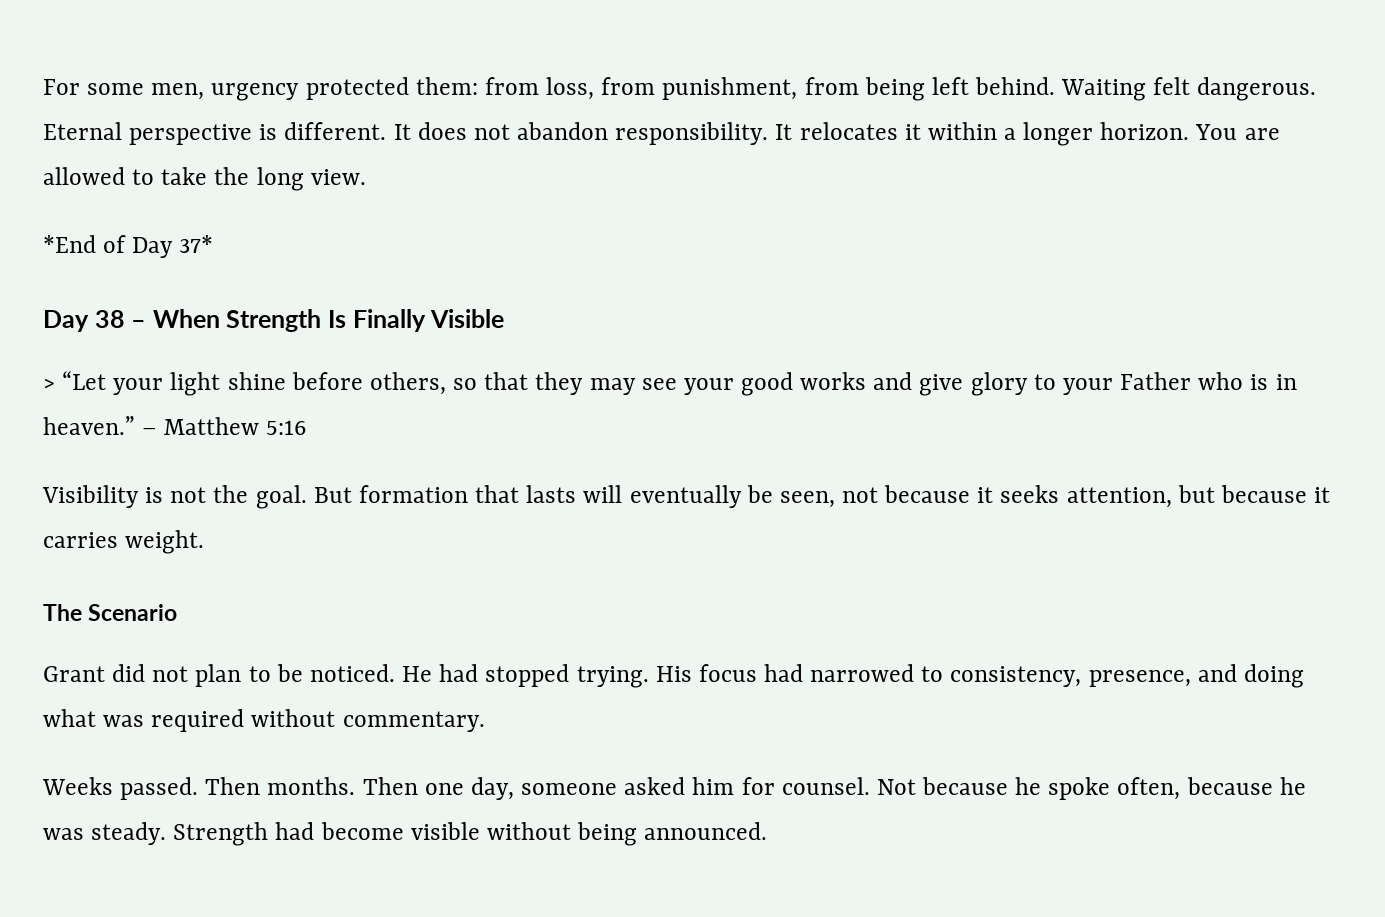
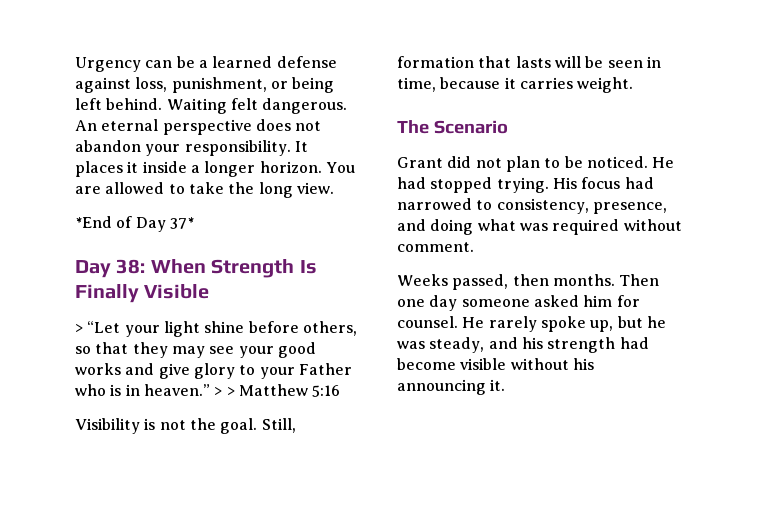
[43,77,859,101] For some men, urgency protected them: from loss, from punishment, from -> [75,56,337,72] [75,77,288,93] Urgency can be a learned defense against loss, punishment, or
[43,122,411,145] Eternal perspective is different. It -> [75,119,252,135] An eternal perspective
(609, 131) none -> [145,144,181,156] your
[799,122,997,140] relocates it within -> [75,161,187,177] places it inside
[94,310,147,328] 38 – -> [116,259,146,274] 38:
[142,428,158,435] – -> [214,387,235,396] > >
[313,487,352,503] But -> [261,418,296,433] Still,
[629,485,1215,508] eventually be seen, not because it seeks attention, but -> [585,56,661,68] [397,77,436,92] be seen in time,
[342,711,485,732] commentary. -> [397,242,474,252] comment.
[120,777,261,800] passed. Then -> [452,274,549,290] passed, then
[470,777,514,800] day, -> [429,295,458,311] day
[876,777,1306,800] [43,822,269,846] Not because he spoke often, because he was steady. Strength -> [462,316,666,332] [397,337,616,353] He rarely spoke up, but he was steady, and his strength
[577,822,768,846] being announced. -> [572,358,594,370] [397,379,506,395] his announcing it.

